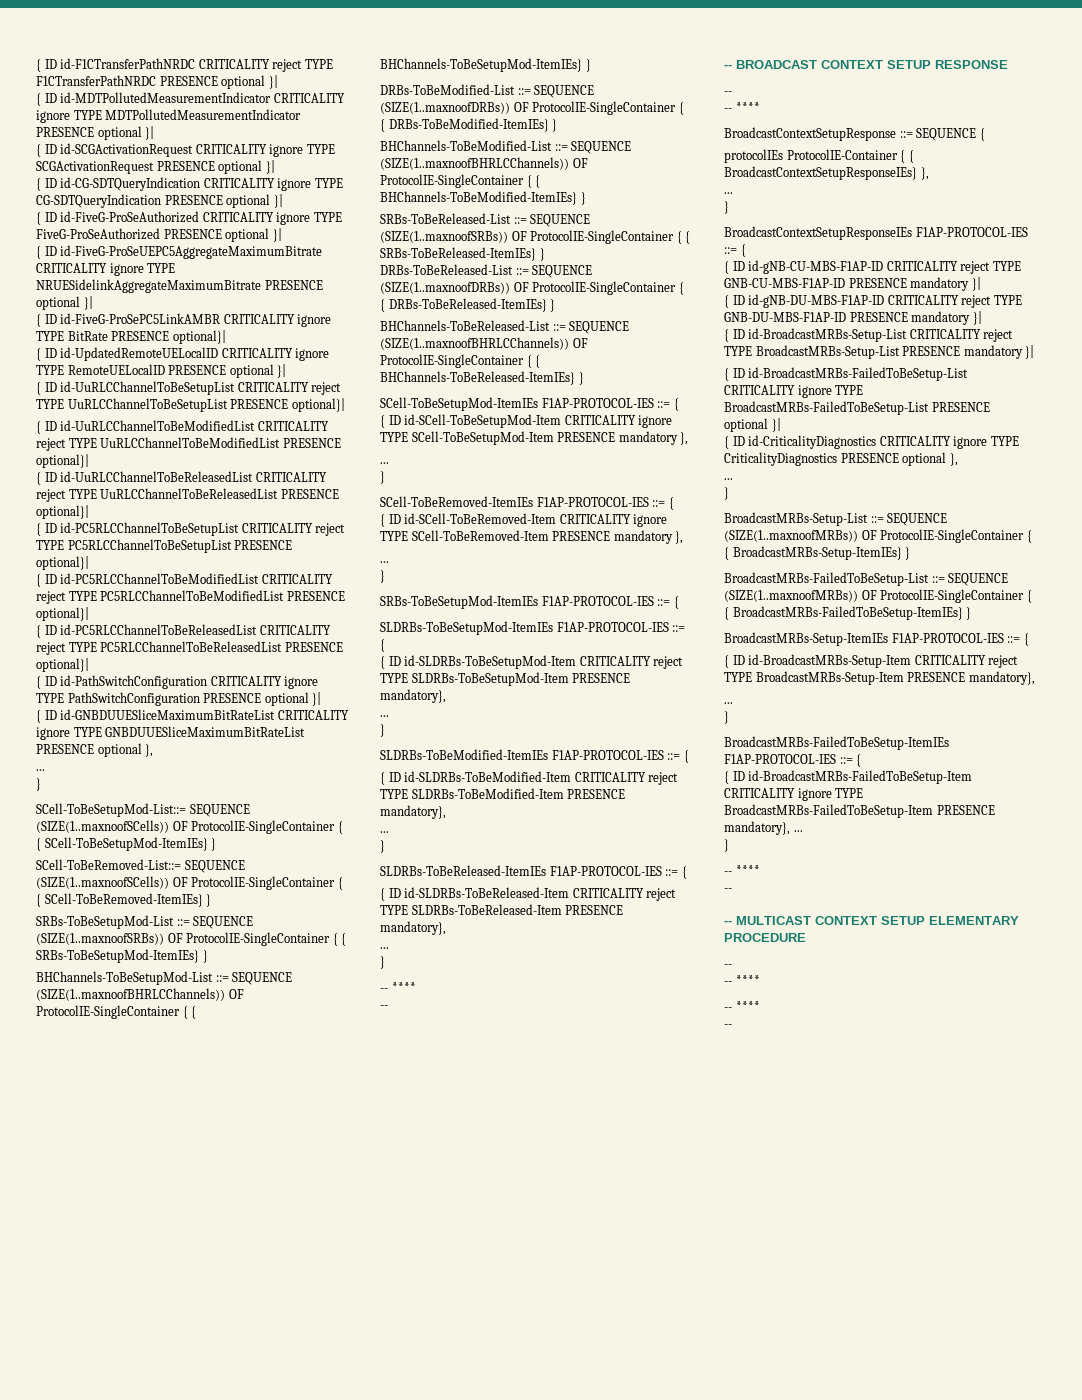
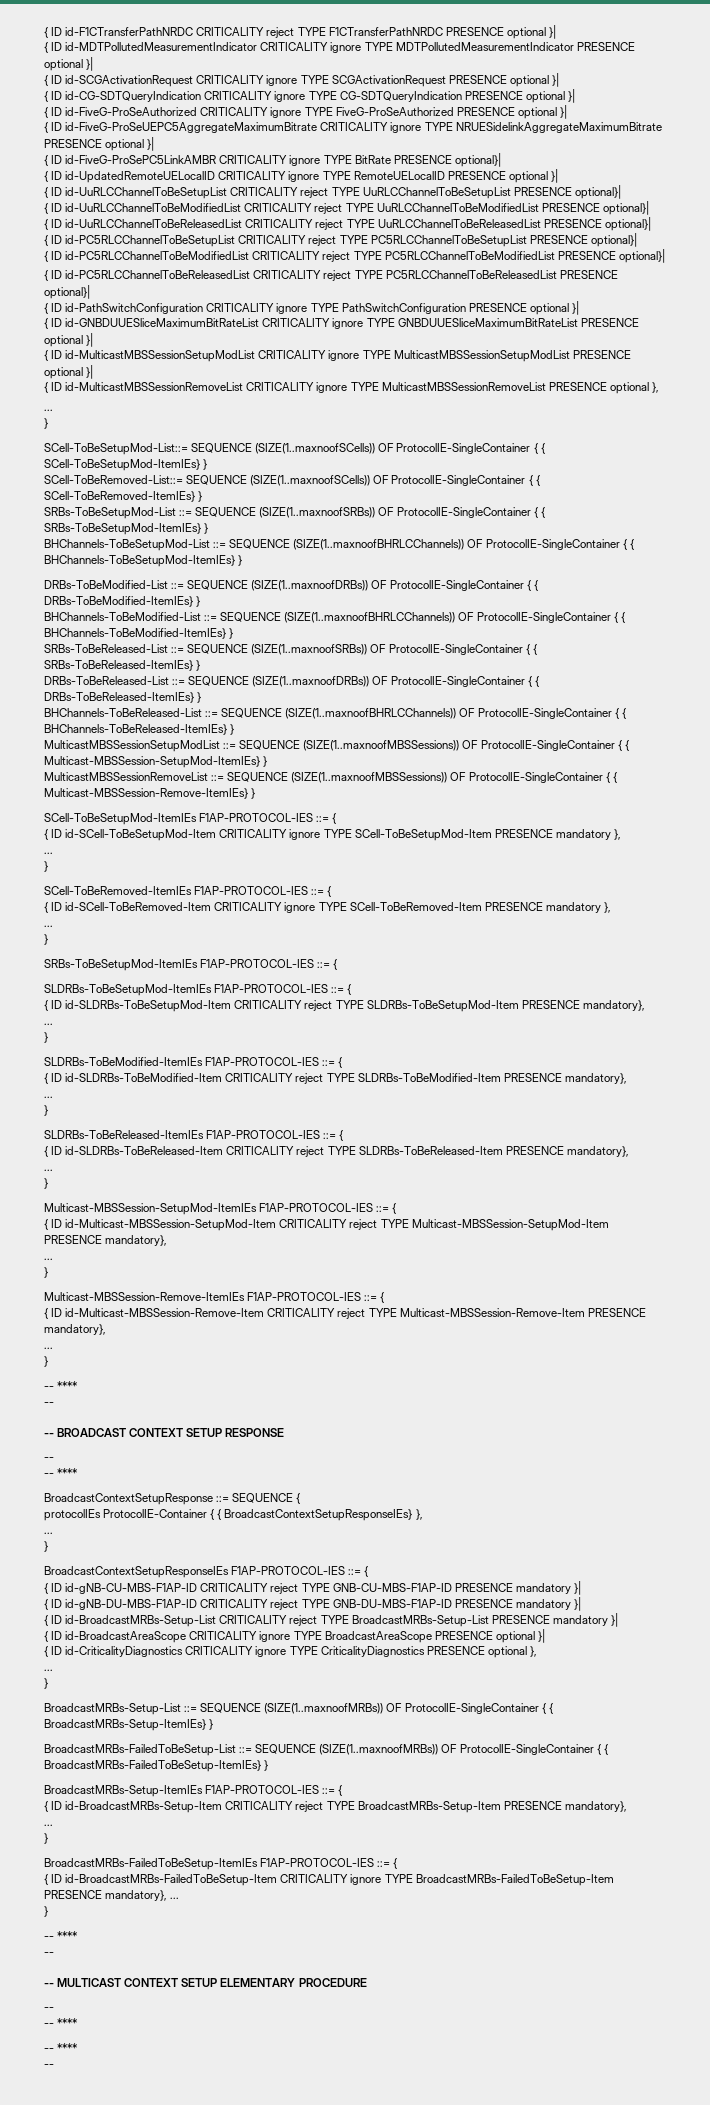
(142, 750) none -> [86,333,94,347] [44,350,631,362] [44,365,94,379] [44,382,649,394] }| // { ID id-MulticastMBSSessionSetupModList CRITICALITY ignore TYPE MulticastMBSSessionSetupModList PRESENCE optional }| // { ID id-MulticastMBSSessionRemoveList CRITICALITY ignore TYPE MulticastMBSSessionRemoveList PRESENCE optional
(584, 378) none -> [44,740,629,752] [44,756,268,768] [44,772,617,783] [44,788,256,799] // MulticastMBSSessionSetupModList ::= SEQUENCE (SIZE(1..maxnoofMBSSessions)) OF ProtocolIE-SingleContainer { { Multicast-MBSSession-SetupMod-ItemIEs} } // MulticastMBSSessionRemoveList ::= SEQUENCE (SIZE(1..maxnoofMBSSessions)) OF ProtocolIE-SingleContainer { { Multicast-MBSSession-Remove-ItemIEs} }
(385, 962) none -> [44,1203,397,1215] [44,1219,609,1231] [44,1235,168,1246] [44,1258,53,1260] [44,1267,48,1278] [44,1292,385,1303] [44,1308,646,1319] [44,1324,106,1335] [44,1347,53,1349] [44,1356,48,1367] // Multicast-MBSSession-SetupMod-ItemIEs F1AP-PROTOCOL-IES ::= { // { ID id-Multicast-MBSSession-SetupMod-Item CRITICALITY reject TYPE Multicast-MBSSession-SetupMod-Item PRESENCE mandatory}, // ... // } // Multicast-MBSSession-Remove-ItemIEs F1AP-PROTOCOL-IES ::= { // { ID id-Multicast-MBSSession-Remove-Item CRITICALITY reject TYPE Multicast-MBSSession-Remove-Item PRESENCE mandatory}, // ... // }
[748,367,969,381] [724,385,864,398] [724,401,929,415] id-BroadcastMRBs-FailedToBeSetup-List CRITICALITY ignore TYPE BroadcastMRBs-FailedToBeSetup-List -> [65,1631,432,1643] id-BroadcastAreaScope CRITICALITY ignore TYPE BroadcastAreaScope

